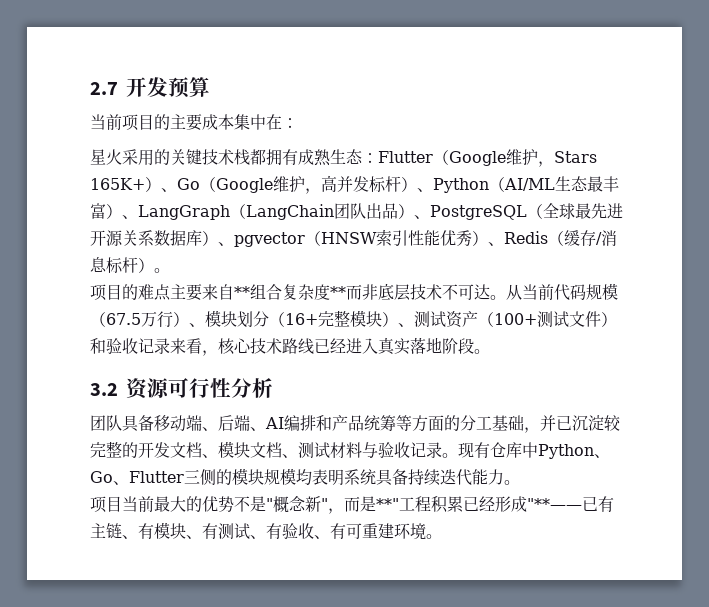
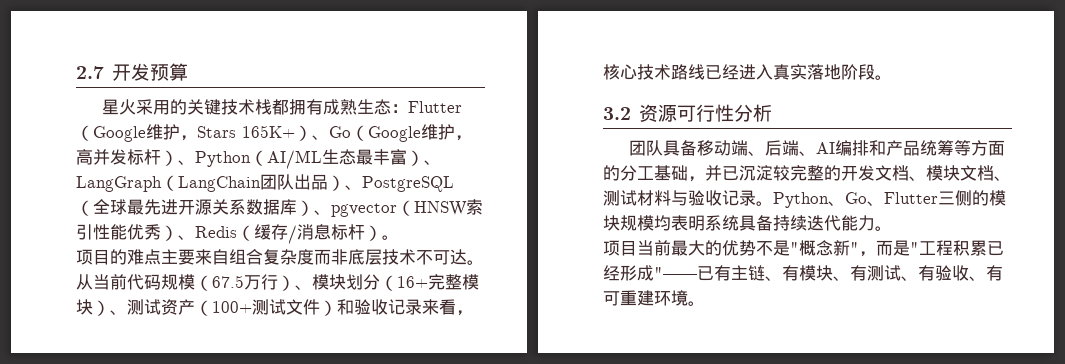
[90,114,298,131] // 当前项目的主要成本集中在： -> (189, 72) none
[234,286,250,298] ** -> (229, 257) none
[330,286,346,298] ** -> (314, 257) none
[458,442,538,458] 现有仓库中 -> (773, 203) none
[376,498,399,510] **" -> [910,242,919,254] "
[527,498,582,510] "**—— -> [654,267,697,279] "——

